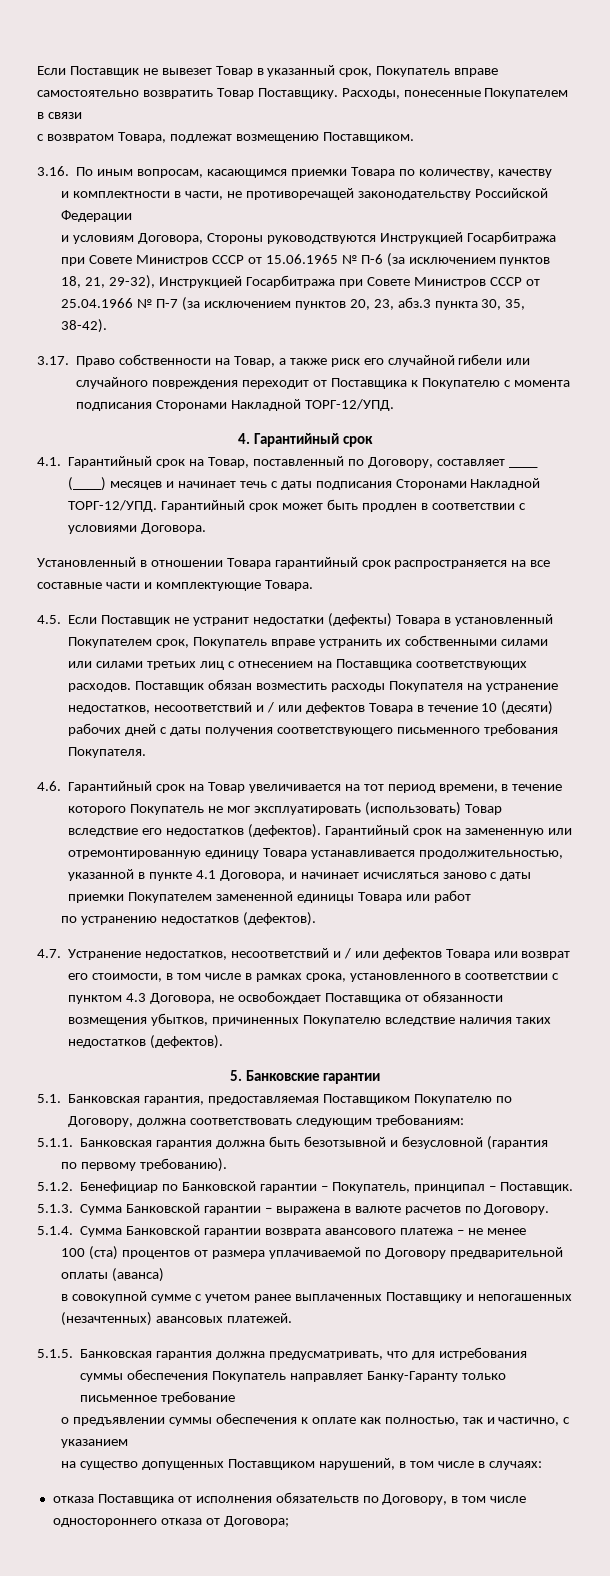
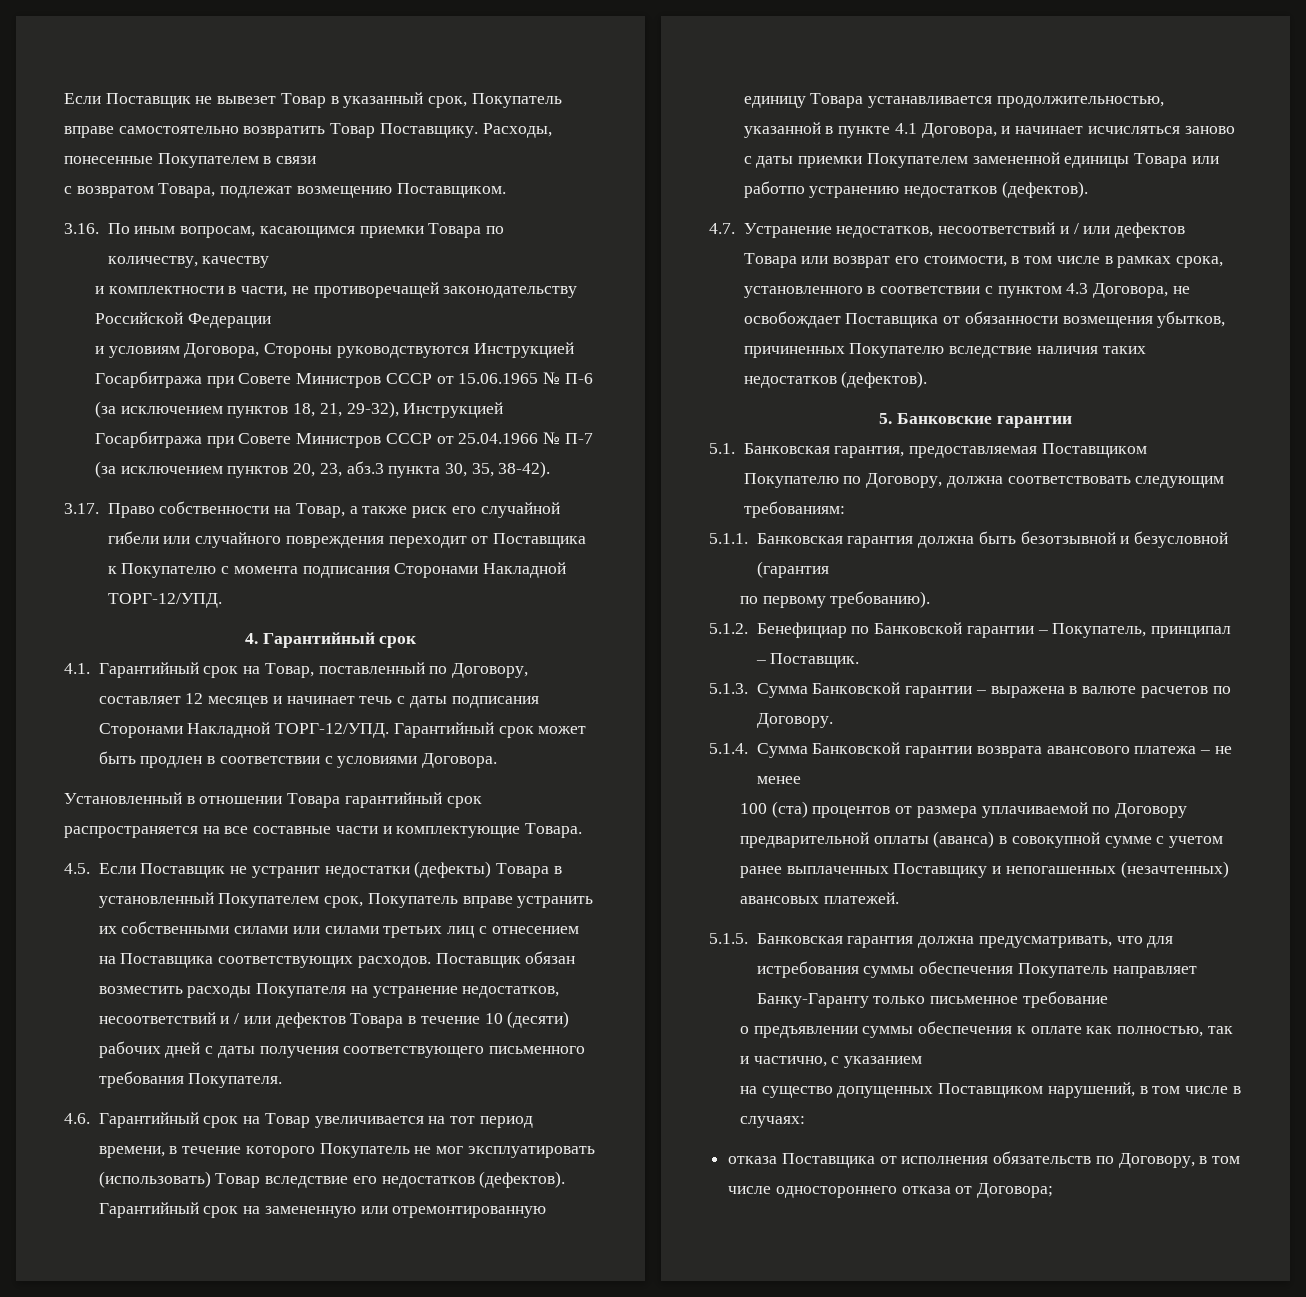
[508,466,538,468] [68,477,107,491] ____ (____) -> [185,693,204,704] 12
[433,890,471,903] [61,916,78,923] работ // по -> [743,181,805,198] работпо
(165, 1275) // -> (995, 839) none

